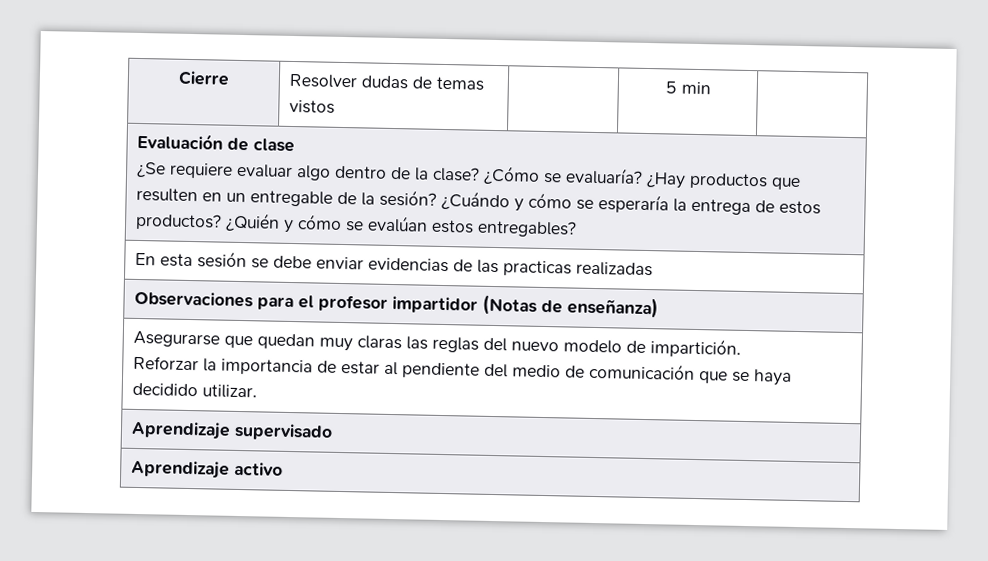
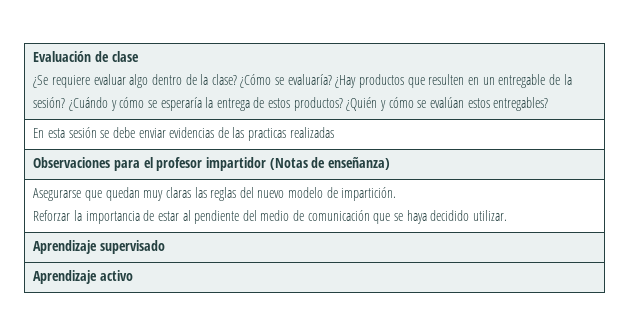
[178,70,230,86] [289,73,485,91] [289,99,336,114] [664,81,711,95] Cierre | Resolver dudas de temas vistos | | 5 min | // -> (33, 56) none

